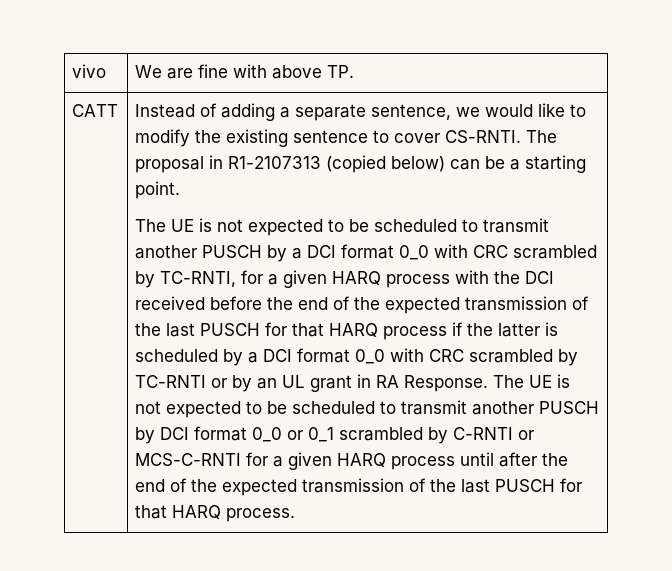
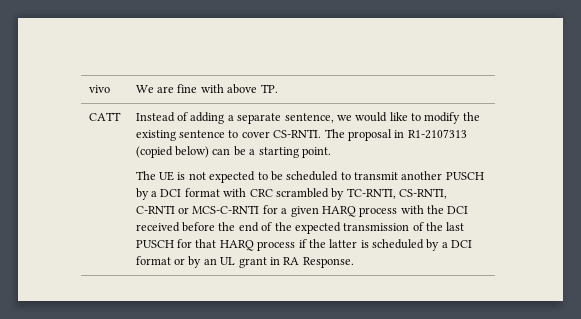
[399,245,430,260] 0_0 -> (220, 192) none
(237, 279) none -> [399,188,448,199] [135,205,260,214] CS-RNTI, C-RNTI or MCS-C-RNTI
[355,348,579,366] [135,375,207,388] 0_0 with CRC scrambled by TC-RNTI -> (171, 260) none
[493,374,571,388] [135,400,600,418] [135,426,536,444] [135,452,569,470] [135,478,584,496] [135,505,296,522] The UE is not expected to be scheduled to transmit another PUSCH by DCI format 0_0 or 0_1 scrambled by C-RNTI or MCS-C-RNTI for a given HARQ process until after the end of the expected transmission of the last PUSCH for that HARQ process. -> (354, 262) none

